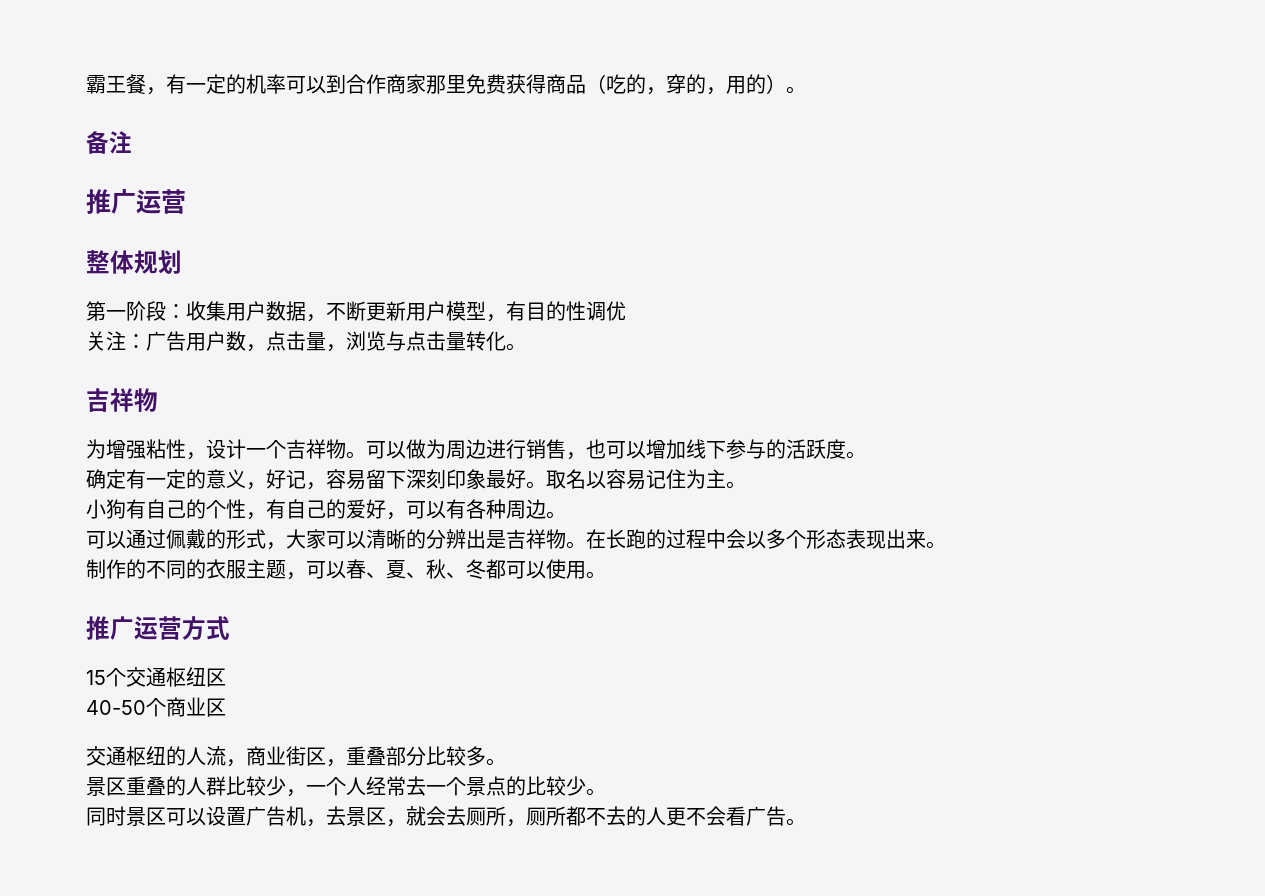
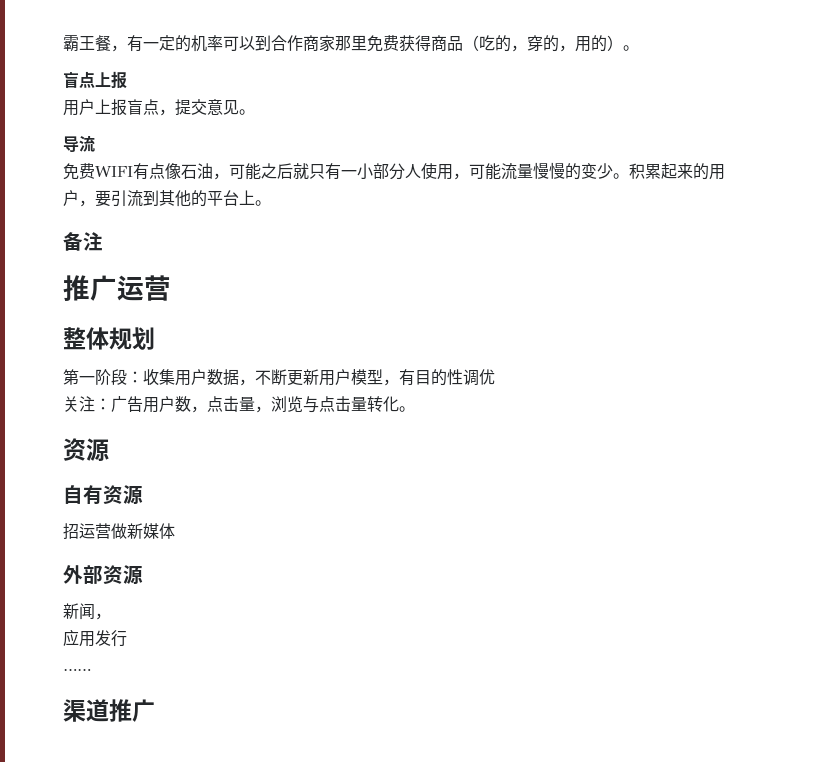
(806, 90) none -> [63,71,127,89] [63,99,255,116] [63,136,95,152] [63,162,725,180] [63,190,271,207] // 盲点上报 // 用户上报盲点，提交意见。 // 导流 // 免费WIFI有点像石油，可能之后就只有一小部分人使用，可能流量慢慢的变少。积累起来的用户，要引流到其他的平台上。
[86,388,158,412] [86,439,866,460] [86,469,746,490] [86,499,566,520] [86,529,946,550] [86,559,606,580] [86,616,230,640] [86,667,226,687] [86,697,226,717] [86,746,506,767] [86,776,606,797] [86,806,806,827] 吉祥物 // 为增强粘性，设计一个吉祥物。可以做为周边进行销售，也可以增加线下参与的活跃度。 // 确定有一定的意义，好记，容易留下深刻印象最好。取名以容易记住为主。 // 小狗有自己的个性，有自己的爱好，可以有各种周边。 // 可以通过佩戴的形式，大家可以清晰的分辨出是吉祥物。在长跑的过程中会以多个形态表现出来。 // 制作的不同的衣服主题，可以春、夏、秋、冬都可以使用。 // 推广运营方式 // 15个交通枢纽区 // 40-50个商业区 // 交通枢纽的人流，商业街区，重叠部分比较多。 // 景区重叠的人群比较少，一个人经常去一个景点的比较少。 // 同时景区可以设置广告机，去景区，就会去厕所，厕所都不去的人更不会看广告。 -> [63,438,109,462] [63,485,143,505] [63,523,175,539] [63,565,143,585] [63,603,111,620] [63,629,127,647] [63,668,91,671] [63,699,155,722] 资源 // 自有资源 // 招运营做新媒体 // 外部资源 // 新闻， // 应用发行 // …… // 渠道推广

